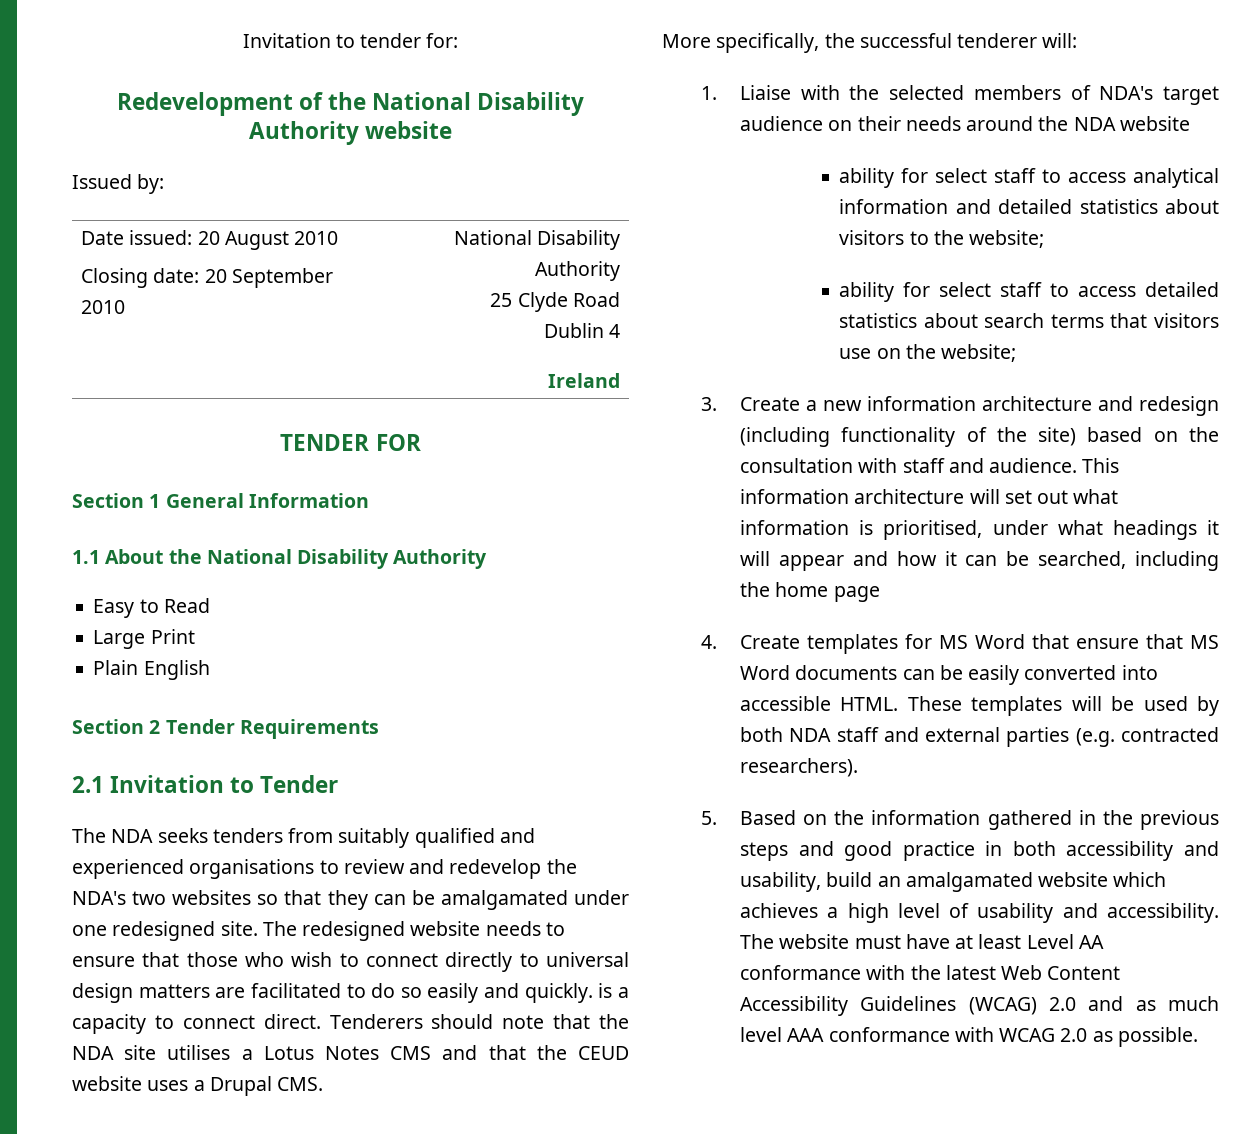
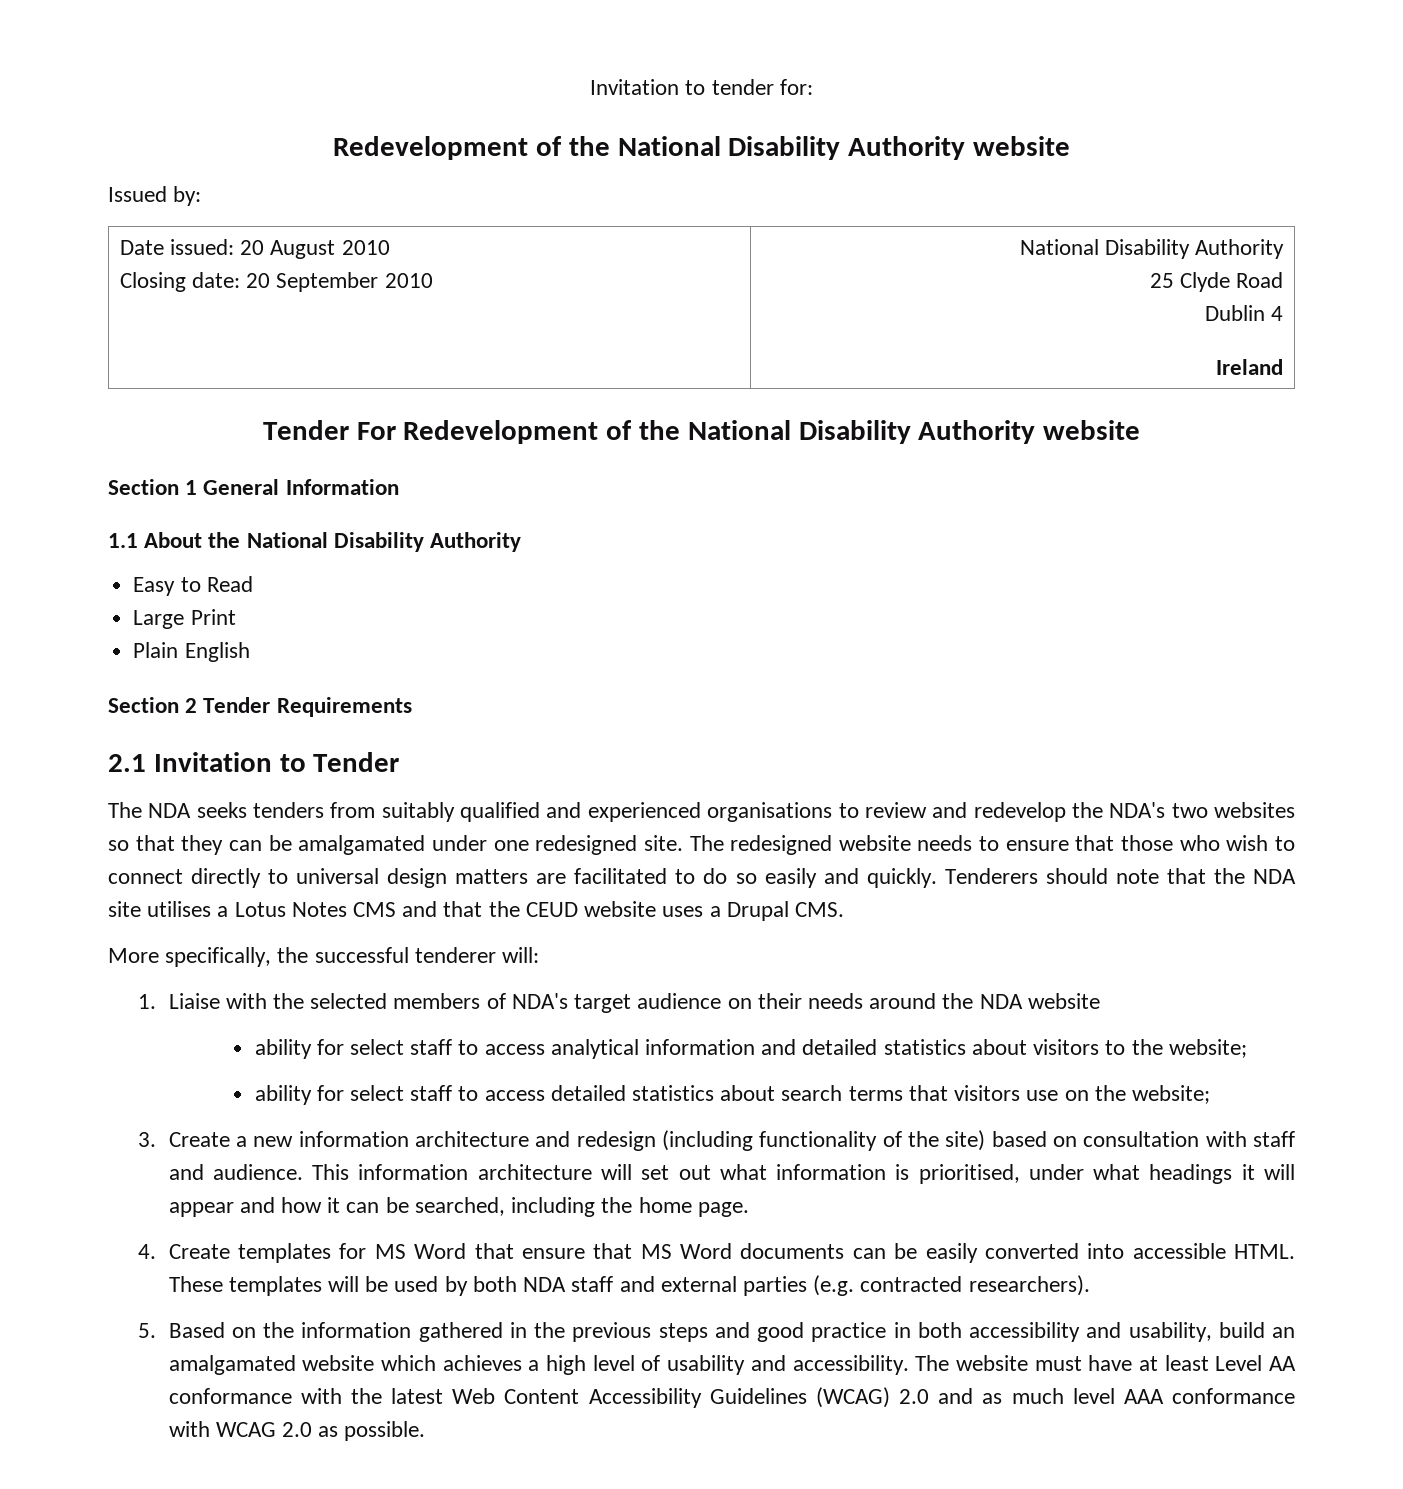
[280,434,421,451] TENDER FOR -> [262,420,1141,444] Tender For Redevelopment of the National Disability Authority website
[598,983,629,998] [72,1014,321,1034] is a capacity to connect direct. -> (937, 878) none
[1189,427,1219,442] the -> (1077, 1141) none
[833,586,880,602] page -> [697,1202,749,1217] page.

